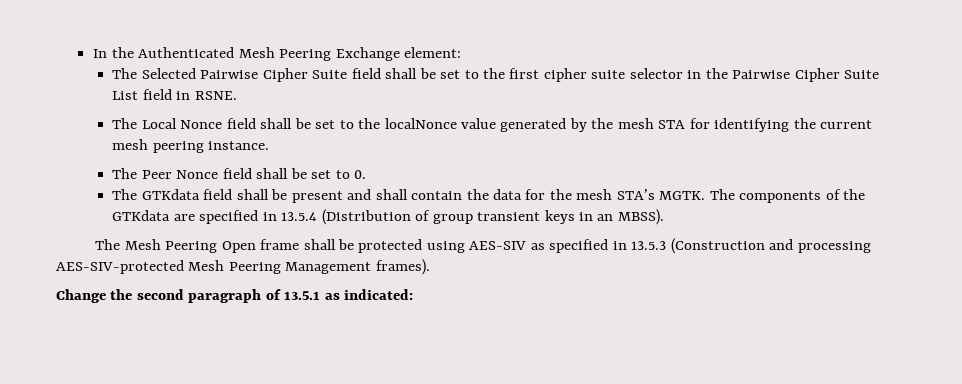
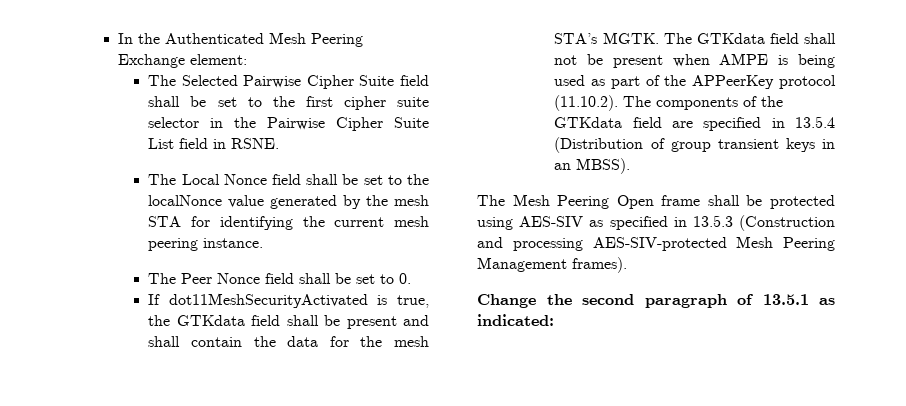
[112,189,138,200] The -> [148,293,429,308] [148,315,171,326] If dot11MeshSecurityActivated is true, the
(735, 194) none -> [696,33,836,44] [554,53,835,68] [554,75,836,89] [554,95,652,111] GTKdata field shall not be present when AMPE is being used as part of the APPeerKey protocol (11.10.2). The
(171, 215) none -> [632,117,662,128] field

